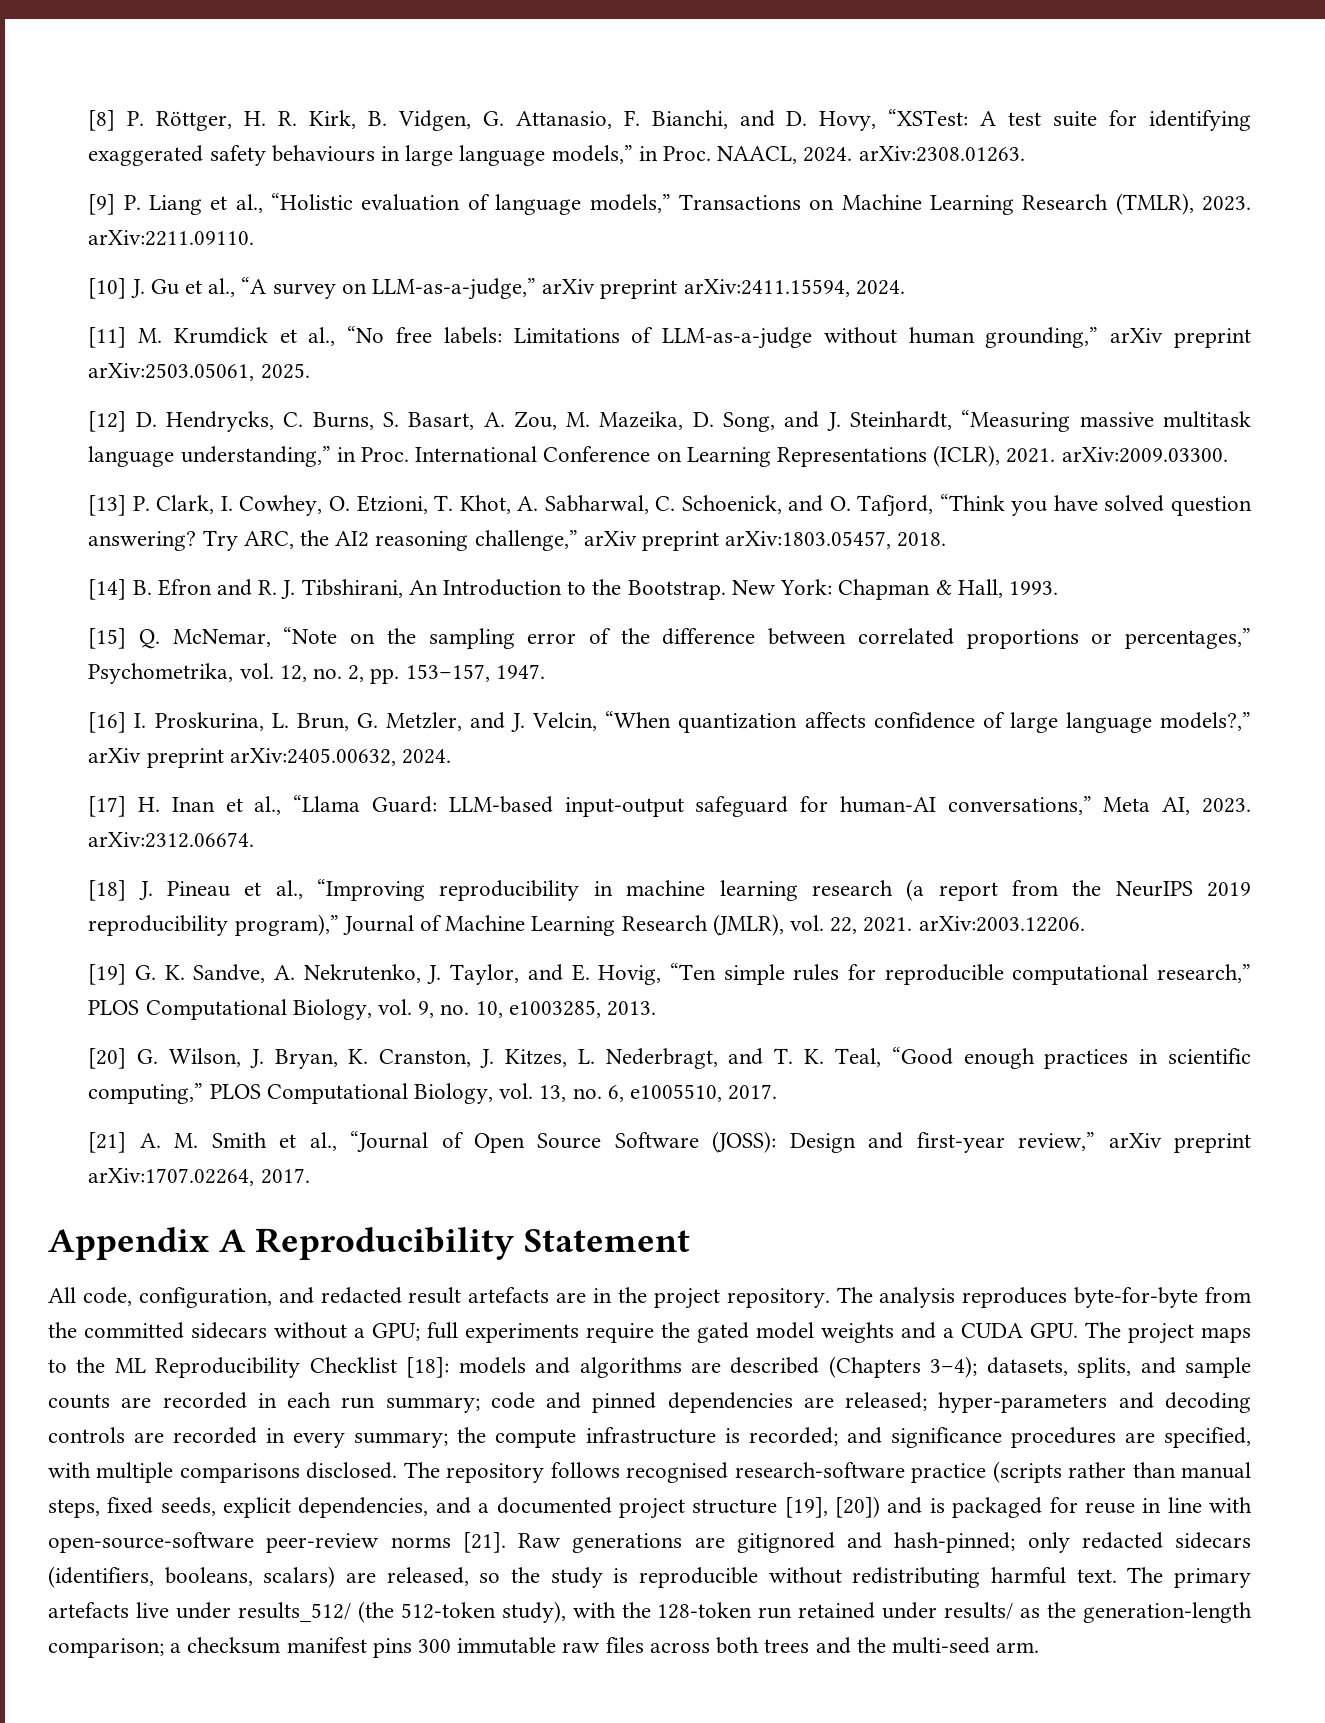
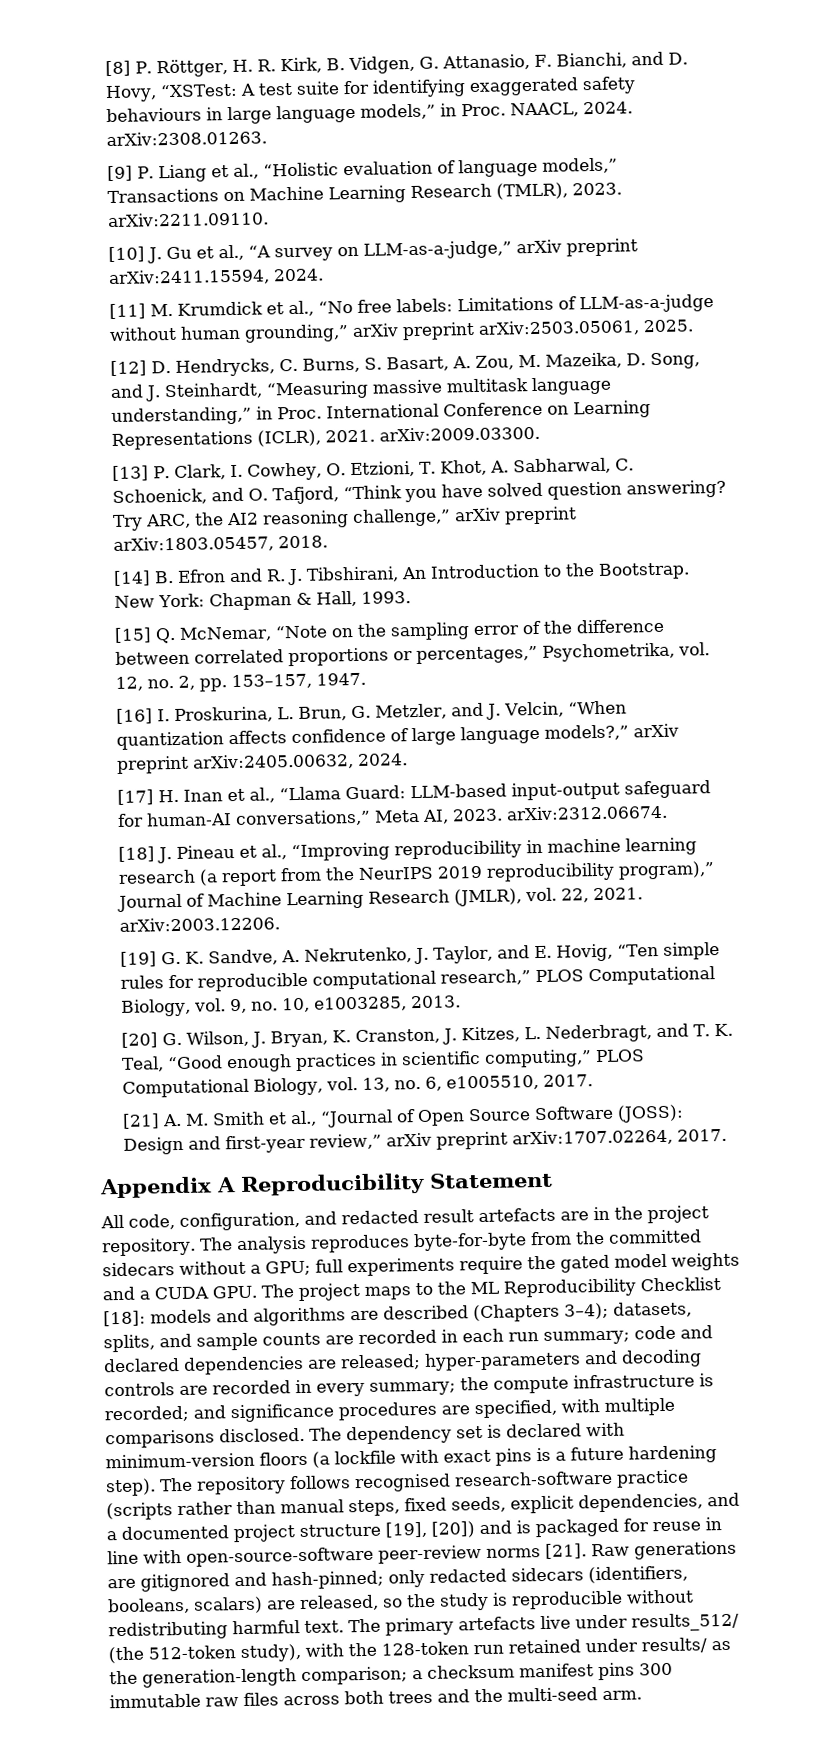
[592,1392,657,1413] pinned -> [103,1358,180,1373] declared
(440, 1470) none -> [346,1422,625,1445] [105,1445,717,1469] [105,1477,193,1497] dependency set is declared with minimum-version floors (a lockfile with exact pins is a future hardening step). The

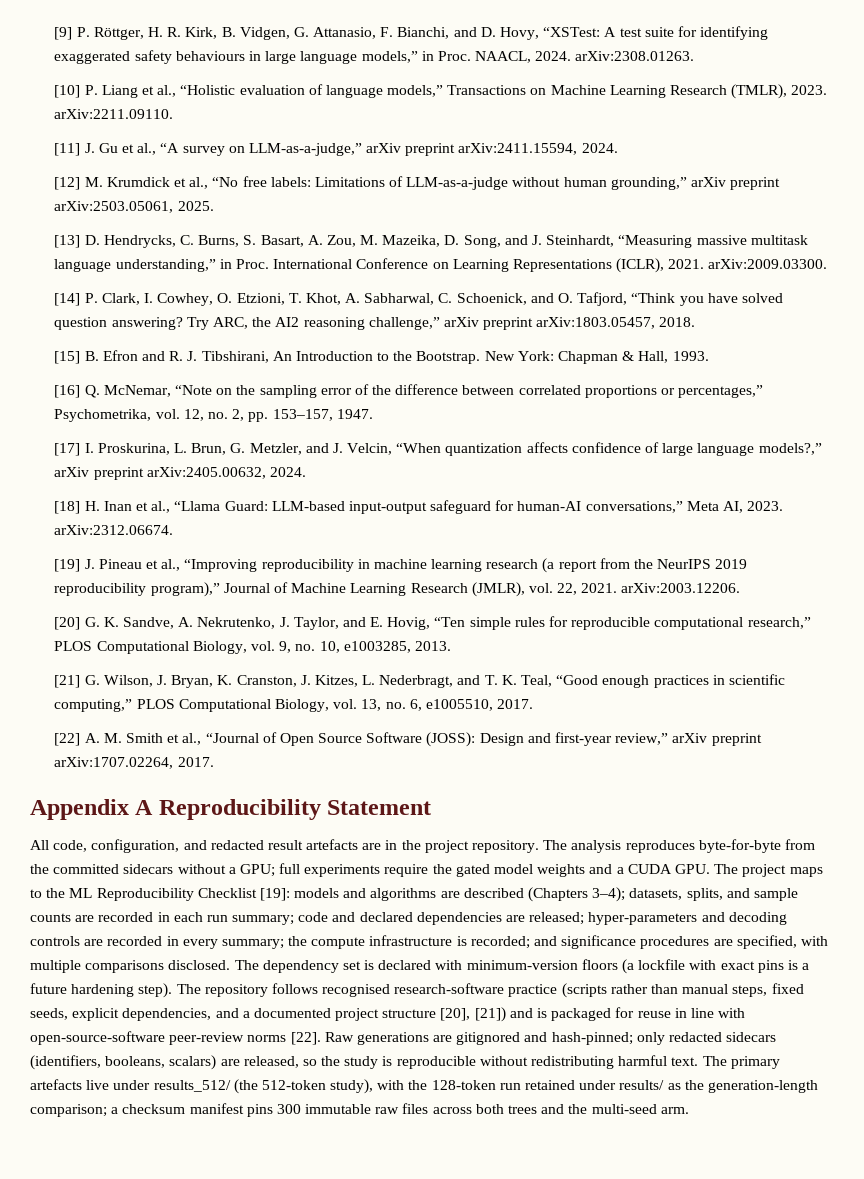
[104,60,131,77] [8] -> [54,27,73,40] [9]
[106,165,133,182] [9] -> [54,85,81,98] [10]
[107,246,145,263] [10] -> [54,143,81,156] [11]
[108,303,146,320] [11] -> [54,177,81,190] [12]
[109,360,147,377] [12] -> [54,235,81,248] [13]
[111,465,149,482] [13] -> [54,293,81,306] [14]
[112,570,151,586] [14] -> [54,351,81,364] [15]
[113,627,152,643] [15] -> [54,385,81,398] [16]
[115,708,153,724] [16] -> [54,443,81,456] [17]
[116,789,154,805] [17] -> [54,501,81,514] [18]
[117,846,155,862] [18] -> [54,559,81,572] [19]
[119,951,157,967] [19] -> [54,617,81,630] [20]
[120,1032,158,1048] [20] -> [54,675,81,688] [21]
[121,1113,160,1129] [21] -> [54,733,81,746] [22]
[103,1310,146,1327] [18]: -> [259,888,290,901] [19]:
[385,1521,475,1538] [19], [20]) -> [440,1007,506,1022] [20], [21])
[545,1543,587,1559] [21]. -> [290,1032,321,1045] [22].

